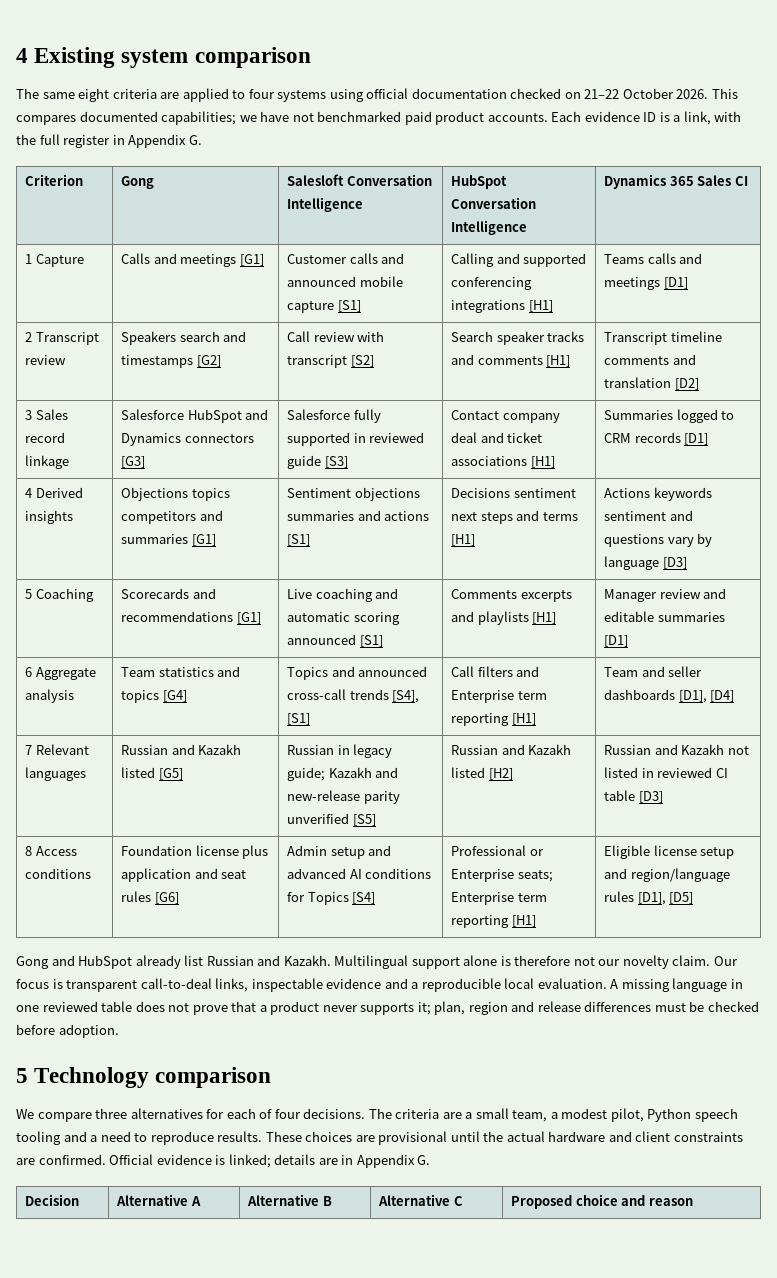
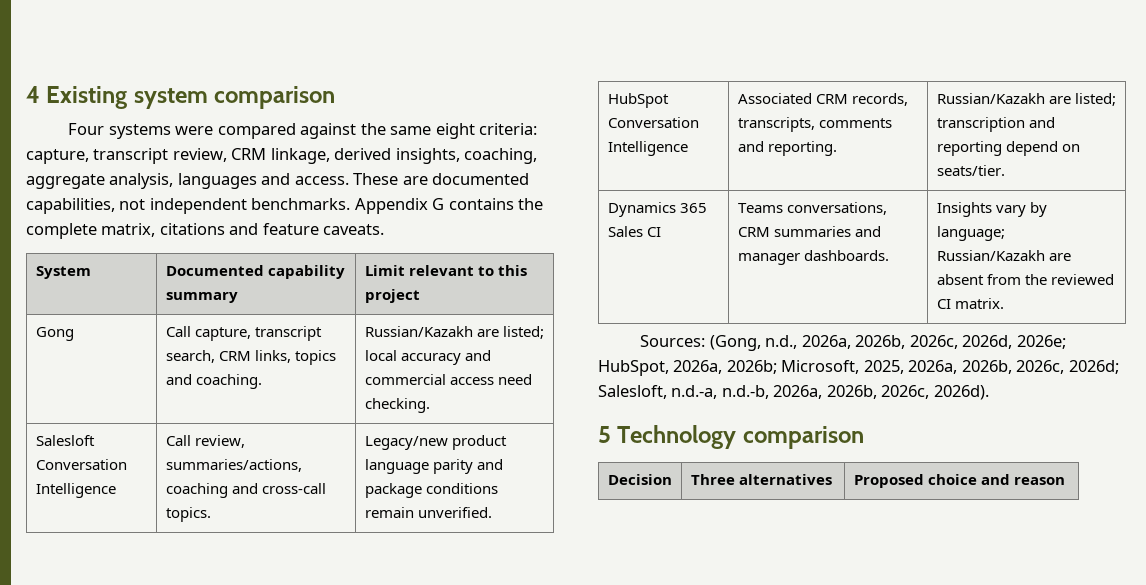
[16,88,738,102] [16,111,742,125] [16,134,202,148] [25,174,84,186] [121,176,155,189] [287,174,432,186] [287,197,364,212] [451,175,508,189] [451,197,537,209] [451,220,528,235] [604,174,748,189] [25,254,84,267] [121,253,264,267] [287,253,405,264] [287,276,403,287] [287,300,361,313] [451,253,587,267] [451,277,533,290] [451,300,553,313] [604,253,703,264] [604,277,688,290] [25,332,99,345] [25,355,67,365] [121,331,247,345] [121,355,221,368] [287,331,385,342] [287,355,374,368] [451,331,585,345] [451,354,571,367] [604,331,722,345] [604,354,696,365] [604,377,699,390] [25,409,68,420] [25,432,66,443] [25,455,70,469] [121,409,269,423] [121,433,254,446] [121,456,146,468] [287,409,381,423] [287,432,425,446] [287,455,348,469] [451,410,560,423] [451,432,543,443] [451,456,555,468] [604,409,735,423] [604,432,709,445] [25,487,83,498] [25,510,74,524] [121,487,230,501] [121,510,223,524] [121,534,216,546] [287,487,420,501] [287,510,430,521] [287,534,311,546] [451,488,576,498] [451,510,578,524] [451,534,476,546] [604,487,712,501] [604,510,693,521] [604,533,713,547] [604,556,687,570] [25,588,94,602] [121,588,216,599] [121,611,261,624] [287,588,399,602] [287,612,400,625] [287,634,383,647] [451,589,572,602] [451,611,557,625] [604,588,727,602] [604,611,725,622] [604,635,629,647] [25,667,96,680] [25,689,75,703] [121,666,241,677] [121,690,187,703] [287,666,428,680] [287,689,420,703] [287,713,311,725] [451,666,540,677] [451,690,547,703] [451,713,536,726] [604,666,703,677] [604,689,735,703] [25,744,89,755] [25,767,87,781] [121,744,242,755] [121,767,183,780] [287,744,393,758] [287,767,399,781] [287,790,400,804] [287,813,376,826] [451,744,572,755] [451,767,513,780] [604,744,749,755] [604,767,728,778] [604,790,663,803] [25,846,77,856] [25,868,92,879] [121,845,269,859] [121,868,247,882] [121,891,179,904] [287,845,392,859] [287,868,432,879] [287,892,376,905] [451,845,544,856] [451,869,553,882] [451,892,547,905] [451,915,536,928] [604,845,735,859] [604,868,730,882] [604,891,694,905] [16,955,738,969] [16,978,743,992] [16,1001,759,1015] [16,1024,119,1038] [16,1067,272,1088] [16,1108,738,1122] [16,1131,743,1145] [16,1154,431,1168] [25,1194,80,1206] [116,1194,201,1206] [247,1194,332,1206] [378,1194,463,1206] The same eight criteria are applied to four systems using official documentation checked on 21–22 October 2026. This compares documented capabilities; we have not benchmarked paid product accounts. Each evidence ID is a link, with the full register in Appendix G. // Criterion | Gong | Salesloft Conversation Intelligence | HubSpot Conversation Intelligence | Dynamics 365 Sales CI // 1 Capture | Calls and meetings [G1] | Customer calls and announced mobile capture [S1] | Calling and supported conferencing integrations [H1] | Teams calls and meetings [D1] // 2 Transcript review | Speakers search and timestamps [G2] | Call review with transcript [S2] | Search speaker tracks and comments [H1] | Transcript timeline comments and translation [D2] // 3 Sales record linkage | Salesforce HubSpot and Dynamics connectors [G3] | Salesforce fully supported in reviewed guide [S3] | Contact company deal and ticket associations [H1] | Summaries logged to CRM records [D1] // 4 Derived insights | Objections topics competitors and summaries [G1] | Sentiment objections summaries and actions [S1] | Decisions sentiment next steps and terms [H1] | Actions keywords sentiment and questions vary by language [D3] // 5 Coaching | Scorecards and recommendations [G1] | Live coaching and automatic scoring announced [S1] | Comments excerpts and playlists [H1] | Manager review and editable summaries [D1] // 6 Aggregate analysis | Team statistics and topics [G4] | Topics and announced cross-call trends [S4], [S1] | Call filters and Enterprise term reporting [H1] | Team and seller dashboards [D1], [D4] // 7 Relevant languages | Russian and Kazakh listed [G5] | Russian in legacy guide; Kazakh and new-release parity unverified [S5] | Russian and Kazakh listed [H2] | Russian and Kazakh not listed in reviewed CI table [D3] // 8 Access conditions | Foundation license plus application and seat rules [G6] | Admin setup and advanced AI conditions for Topics [S4] | Professional or Enterprise seats; Enterprise term reporting [H1] | Eligible license setup and region/language rules [D1], [D5] // Gong and HubSpot already list Russian and Kazakh. Multilingual support alone is therefore not our novelty claim. Our focus is transparent call-to-deal links, inspectable evidence and a reproducible local evaluation. A missing language in one reviewed table does not prove that a product never supports it; plan, region and release differences must be checked before adoption. // 5 Technology comparison // We compare three alternatives for each of four decisions. The criteria are a small team, a modest pilot, Python speech tooling and a need to reproduce results. These choices are provisional until the actual hardware and client constraints are confirmed. Official evidence is linked; details are in Appendix G. // Decision | Alternative A | Alternative B | Alternative C -> [68,123,537,139] [26,148,538,164] [26,173,530,189] [26,198,544,214] [26,223,385,239] [35,266,91,279] [165,265,345,279] [165,292,238,303] [364,265,527,276] [364,289,420,303] [35,327,74,341] [165,326,322,341] [165,350,336,365] [165,374,262,389] [364,326,544,339] [364,350,491,365] [364,374,532,385] [364,398,430,413] [35,435,95,446] [35,459,127,470] [35,483,116,498] [165,435,245,448] [165,459,302,472] [165,483,326,498] [165,507,211,522] [364,435,507,450] [364,459,503,474] [364,483,498,498] [364,507,492,518] [607,93,669,108] [607,117,699,128] [607,141,688,156] [737,93,908,106] [737,117,892,132] [737,141,837,156] [936,93,1116,106] [936,117,1055,132] [936,141,1080,156] [936,165,1005,176] [607,202,707,217] [607,226,661,237] [737,202,887,215] [737,226,881,237] [737,250,889,265] [936,202,1047,217] [936,226,1005,241] [936,250,1071,261] [936,274,1114,285] [936,298,1004,309] [640,335,1066,351] [598,360,1119,376] [598,385,989,400] [598,425,864,449] [607,474,672,485] [690,474,832,485] Four systems were compared against the same eight criteria: capture, transcript review, CRM linkage, derived insights, coaching, aggregate analysis, languages and access. These are documented capabilities, not independent benchmarks. Appendix G contains the complete matrix, citations and feature caveats. // System | Documented capability summary | Limit relevant to this project // Gong | Call capture, transcript search, CRM links, topics and coaching. | Russian/Kazakh are listed; local accuracy and commercial access need checking. // Salesloft Conversation Intelligence | Call review, summaries/actions, coaching and cross-call topics. | Legacy/new product language parity and package conditions remain unverified. // HubSpot Conversation Intelligence | Associated CRM records, transcripts, comments and reporting. | Russian/Kazakh are listed; transcription and reporting depend on seats/tier. // Dynamics 365 Sales CI | Teams conversations, CRM summaries and manager dashboards. | Insights vary by language; Russian/Kazakh are absent from the reviewed CI matrix. // Sources: (Gong, n.d., 2026a, 2026b, 2026c, 2026d, 2026e; HubSpot, 2026a, 2026b; Microsoft, 2025, 2026a, 2026b, 2026c, 2026d; Salesloft, n.d.-a, n.d.-b, 2026a, 2026b, 2026c, 2026d). // 5 Technology comparison // Decision | Three alternatives

